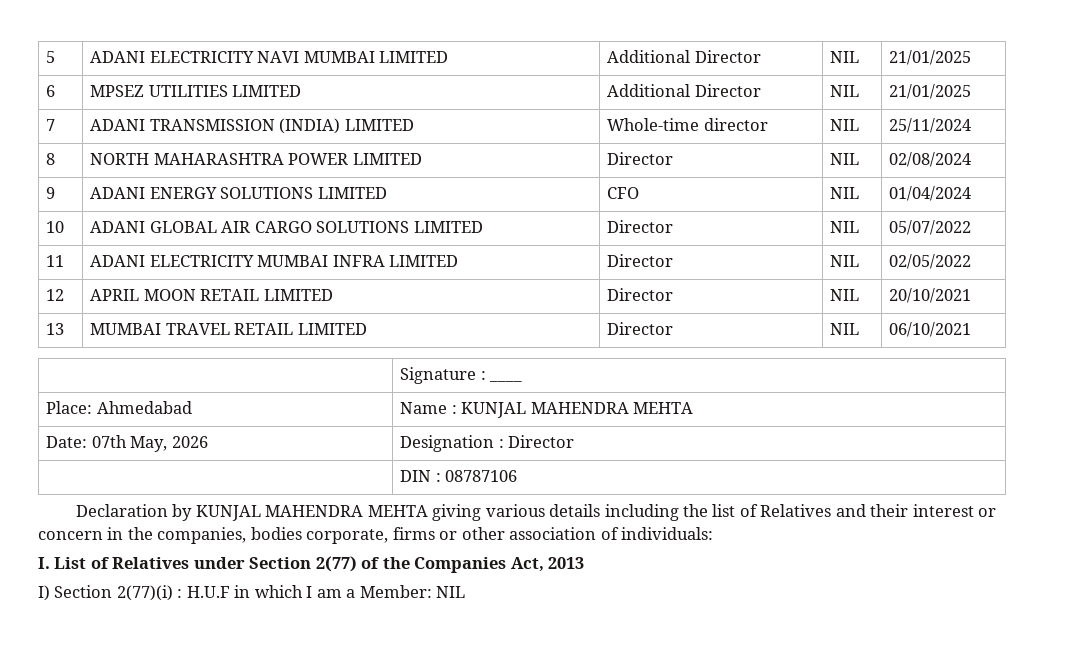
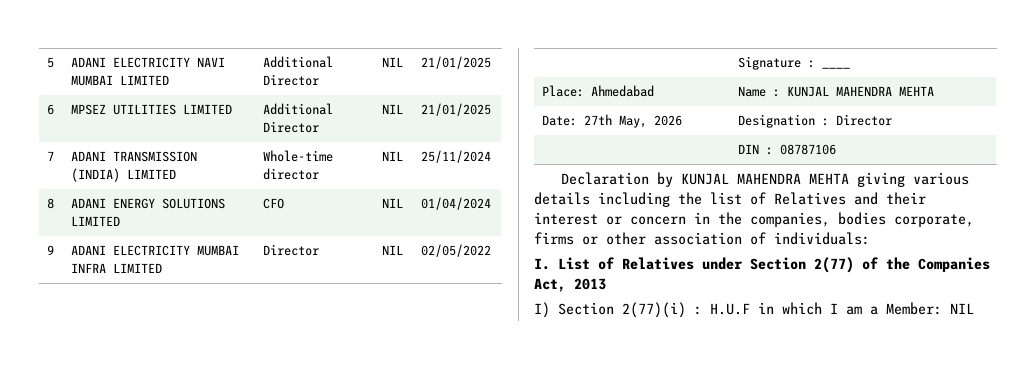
[90,153,422,165] [607,152,674,165] [830,153,860,165] [889,152,972,167] [46,187,56,199] | NORTH MAHARASHTRA POWER LIMITED | Director | NIL | 02/08/2024 // 9 -> (55, 203) none
[46,221,65,233] [90,221,483,233] [607,220,674,233] [830,221,860,233] [889,220,972,235] [46,255,65,267] 10 | ADANI GLOBAL AIR CARGO SOLUTIONS LIMITED | Director | NIL | 05/07/2022 // 11 -> [47,245,55,255] 9
[46,289,65,301] [90,289,333,301] [607,288,674,301] [830,289,860,301] [889,288,972,303] [46,323,65,335] [90,323,367,335] [607,322,674,335] [830,323,860,335] [889,322,972,337] // 12 | APRIL MOON RETAIL LIMITED | Director | NIL | 20/10/2021 // 13 | MUMBAI TRAVEL RETAIL LIMITED | Director | NIL | 06/10/2021 -> (492, 250) none
[91,435,127,448] 07th -> [584,114,613,125] 27th

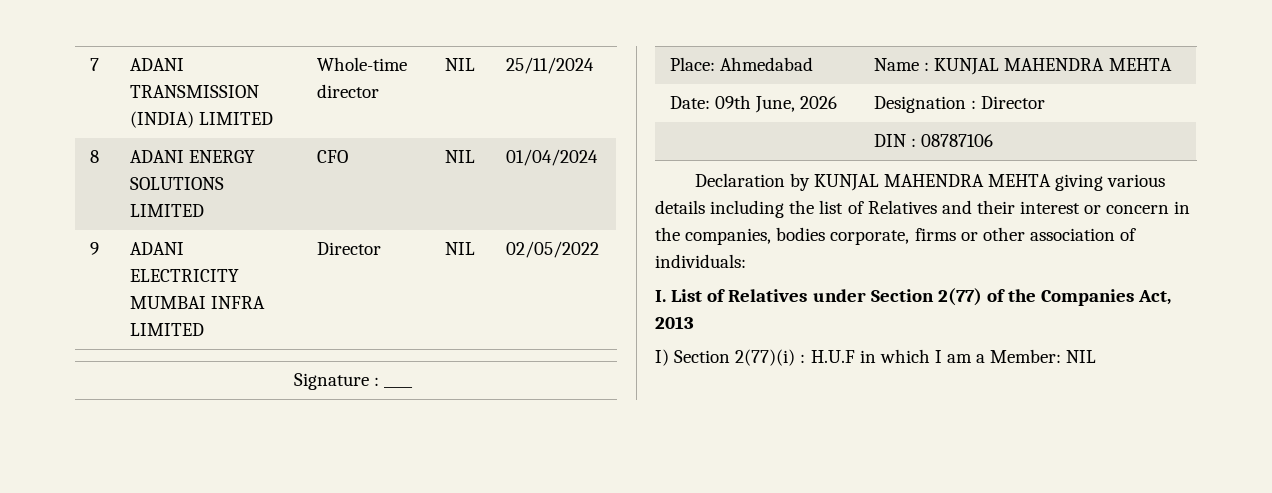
[47,57,55,68] [71,57,226,68] [71,75,170,86] [263,56,334,68] [263,74,320,86] [382,57,404,67] [421,56,492,69] [47,104,55,115] [71,104,233,115] [263,103,334,115] [263,121,320,133] [382,104,404,114] [421,103,492,116] 5 | ADANI ELECTRICITY NAVI MUMBAI LIMITED | Additional Director | NIL | 21/01/2025 // 6 | MPSEZ UTILITIES LIMITED | Additional Director | NIL | 21/01/2025 // -> (90, 64) none
[584,114,648,128] 27th May, -> [715,95,796,113] 09th June,

